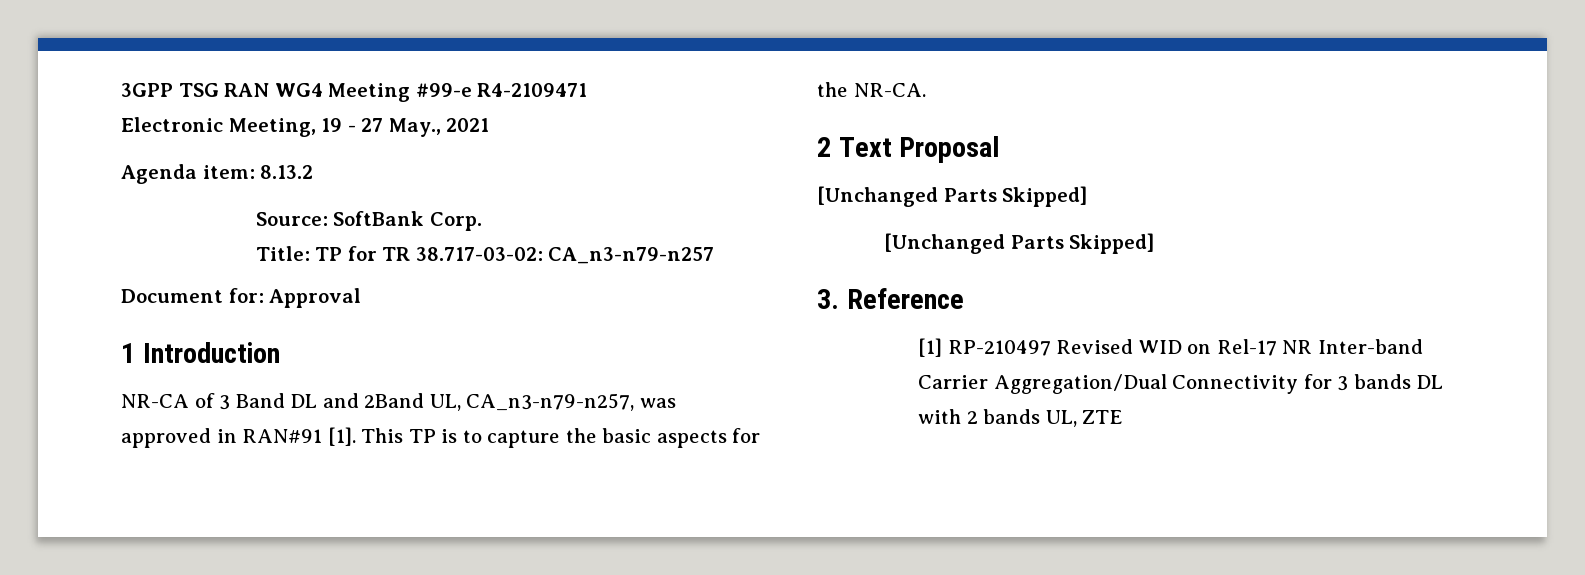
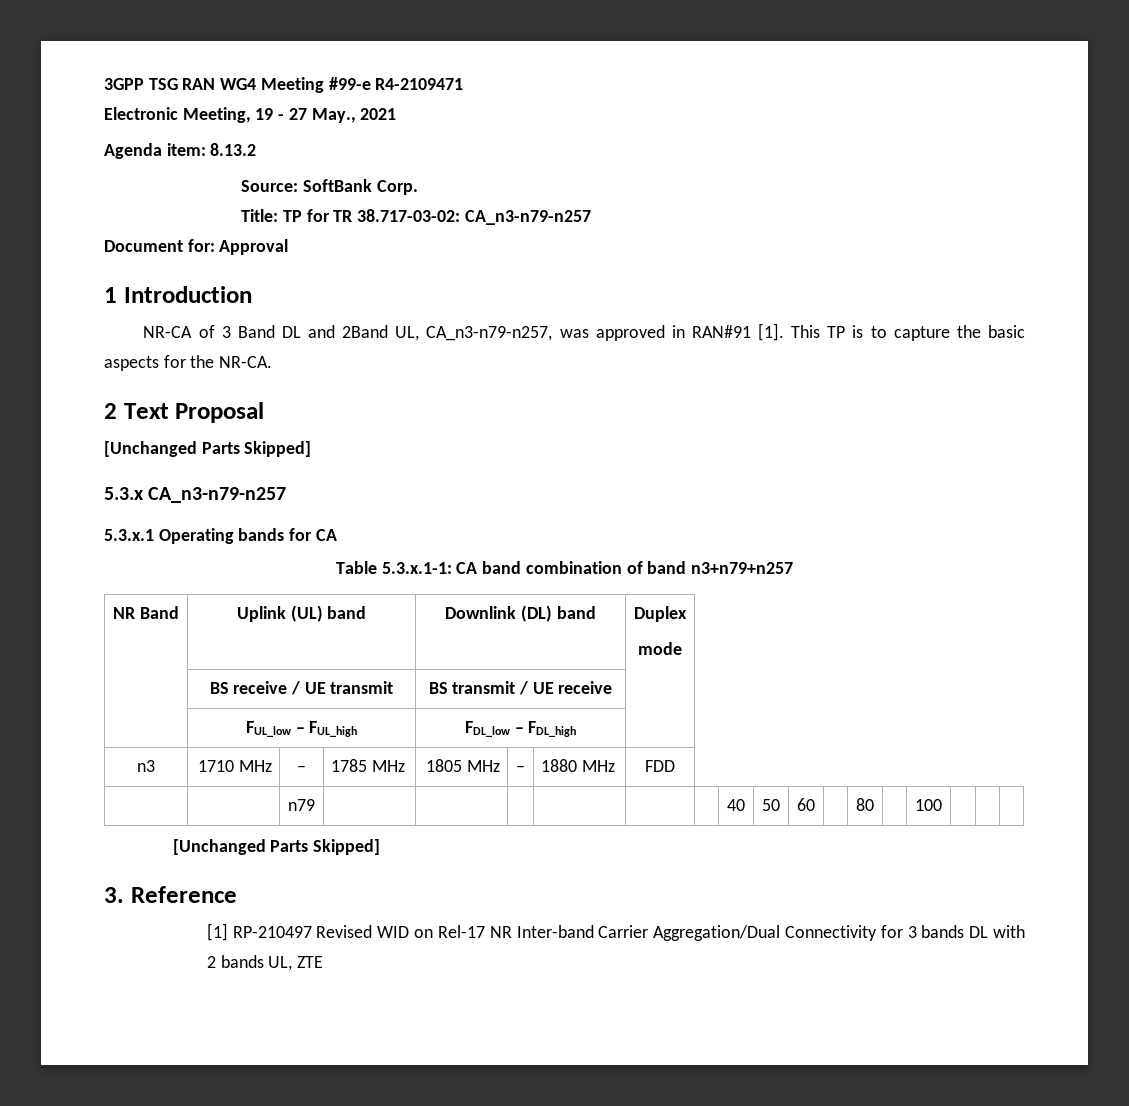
(1088, 196) none -> [104,487,287,503] [104,528,337,544] [335,561,794,574] [113,606,179,619] [236,605,367,622] [445,605,596,622] [634,606,687,622] [638,642,682,655] [209,681,394,695] [428,681,613,695] [245,721,358,737] [464,721,577,737] [137,760,155,772] [198,760,273,772] [297,765,306,772] [330,759,405,772] [426,759,501,772] [516,765,525,772] [540,759,615,772] [645,760,675,772] [288,799,315,811] [727,799,745,811] [762,799,780,811] [797,798,815,811] [856,798,874,811] [915,799,942,811] // 5.3.x CA_n3-n79-n257 // 5.3.x.1 Operating bands for CA // Table 5.3.x.1-1: CA band combination of band n3+n79+n257 // NR Band | Uplink (UL) band | Downlink (DL) band | Duplex // mode // | BS receive / UE transmit | BS transmit / UE receive | // | FUL_low – FUL_high | FDL_low – FDL_high | // n3 | 1710 MHz | – | 1785 MHz | 1805 MHz | – | 1880 MHz | FDD // | | n79 | | | | | | | 40 | 50 | 60 | | 80 | | 100 | | |

